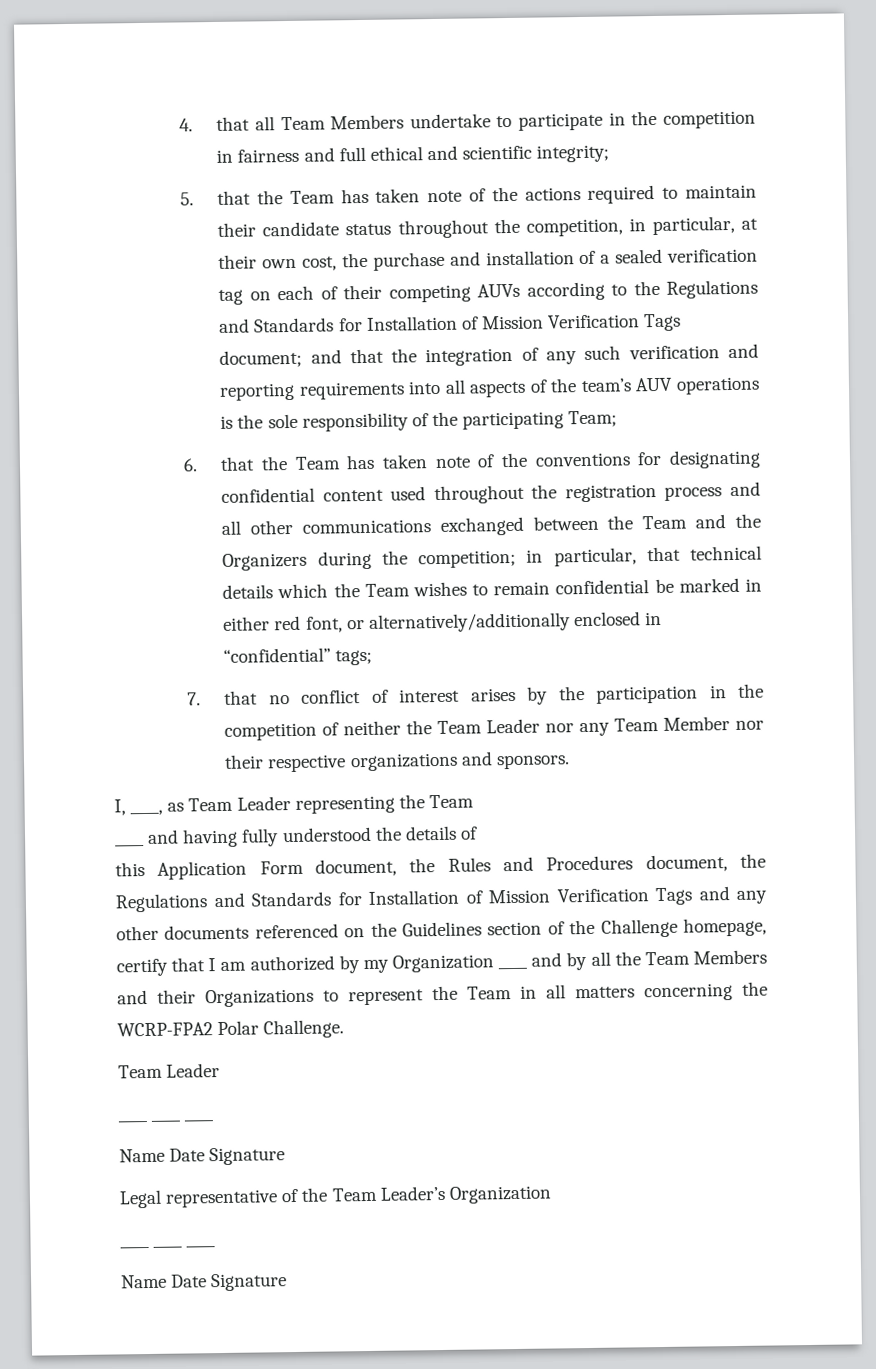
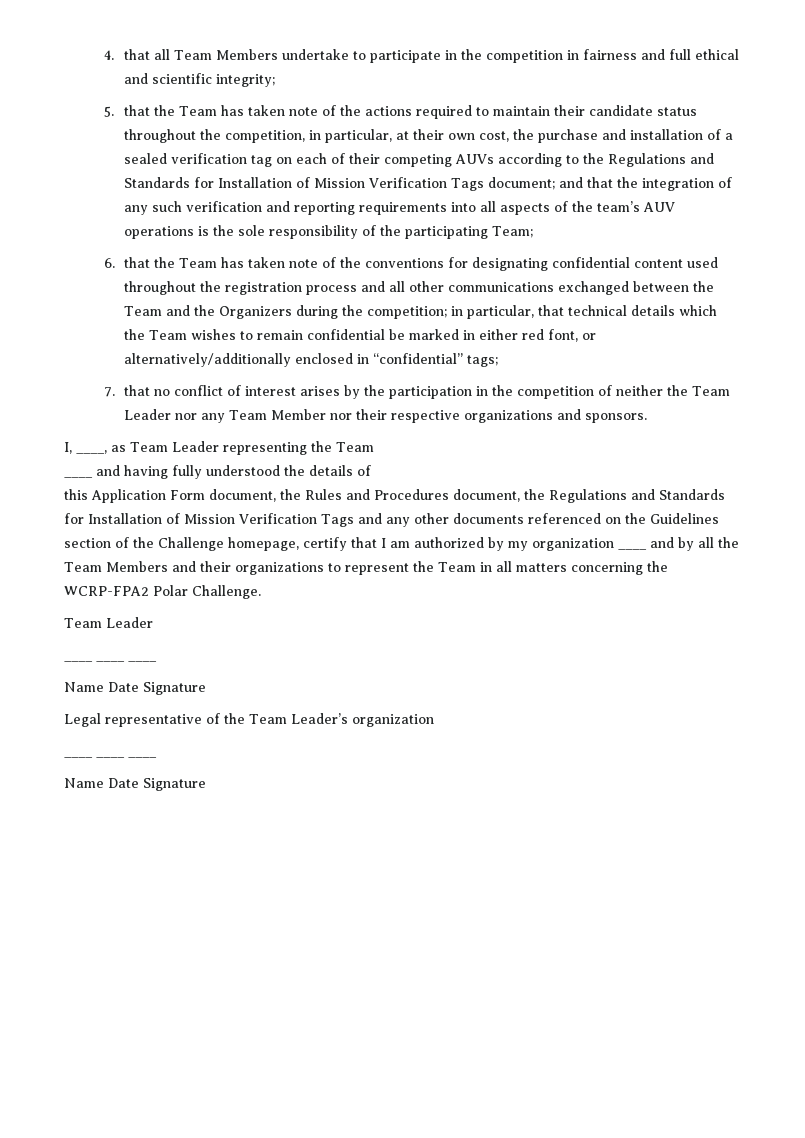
[392,954,494,973] Organization -> [532,538,614,551] organization
[205,988,314,1008] Organizations -> [234,562,324,575] organizations
[448,1185,552,1204] Organization -> [351,714,434,727] organization

